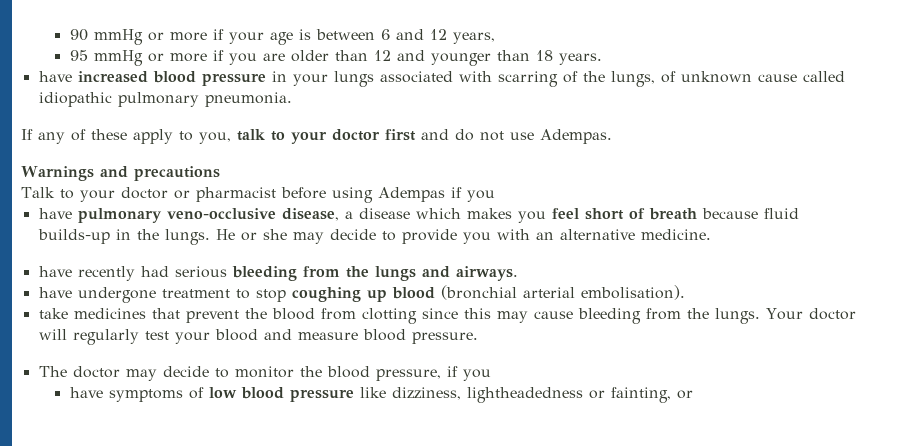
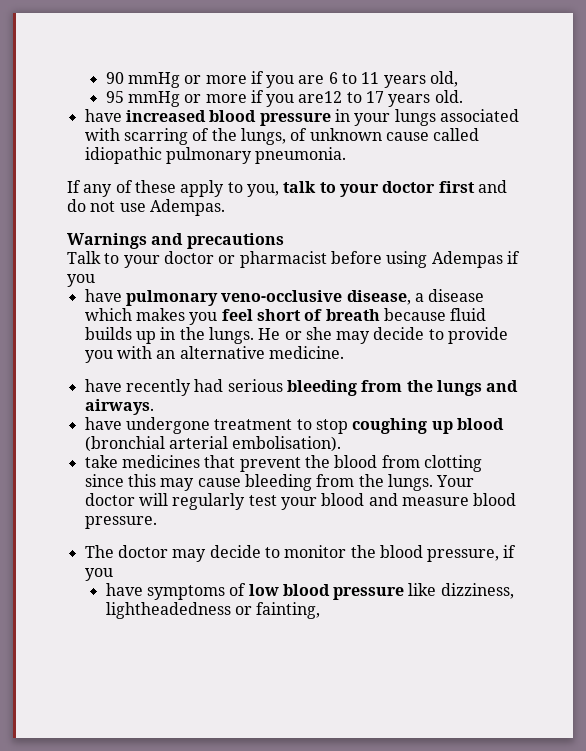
[228,29,495,45] your age is between 6 and 12 years, -> [266,71,459,88] you are 6 to 11 years old,
[262,50,602,66] are older than 12 and younger than 18 years. -> [298,90,463,107] are12 to 17 years old.
[37,229,110,244] builds-up -> [84,327,156,344] builds up
[676,390,693,399] or -> (321, 610) none

